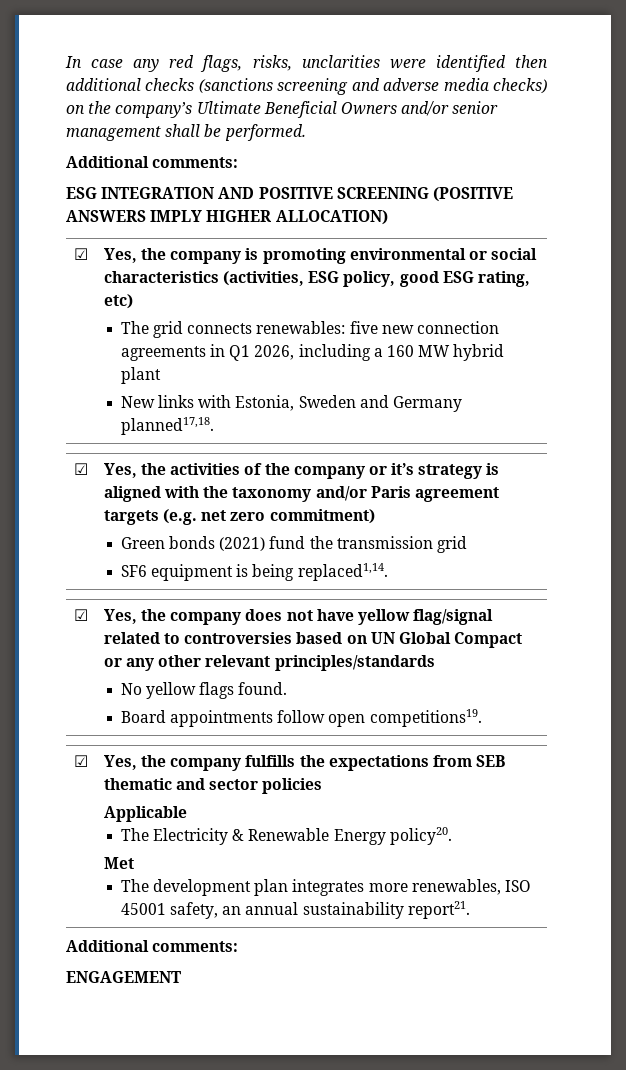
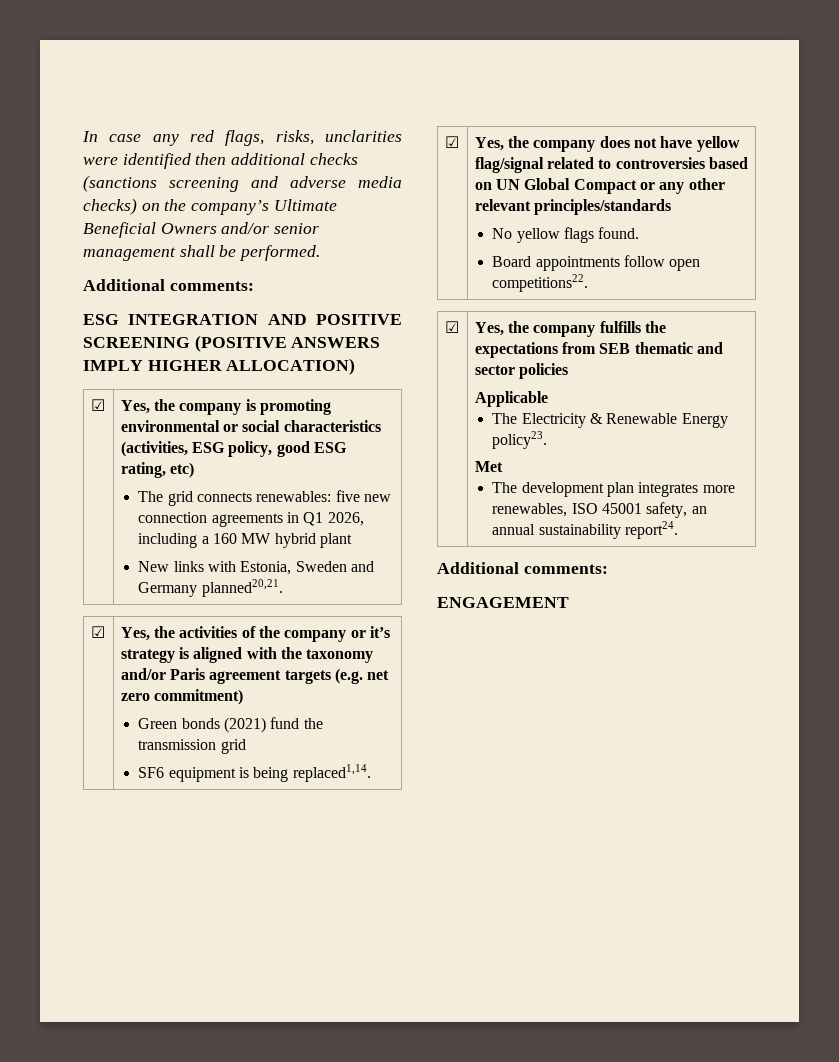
[120,417,214,435] planned17,18. -> [201,579,283,597] planned20,21.
[369,709,482,727] competitions19. -> [492,274,589,292] competitions22.
[389,827,452,845] policy20. -> [492,431,548,449] policy23.
[407,901,470,919] report21. -> [624,521,678,539] report24.

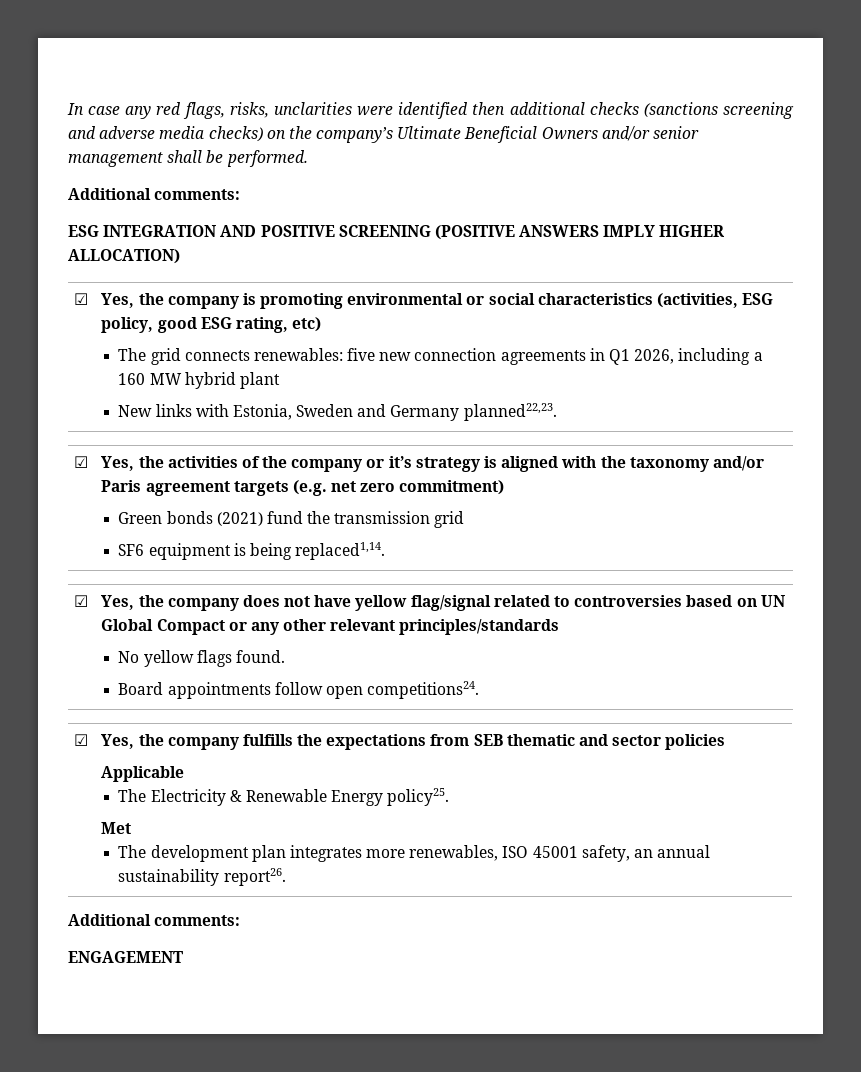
[201,579,283,597] planned20,21. -> [463,403,557,421] planned22,23.
[492,274,589,292] competitions22. -> [367,681,480,699] competitions24.
[492,431,548,449] policy23. -> [387,788,450,806] policy25.
[624,521,678,539] report24. -> [223,868,286,886] report26.

